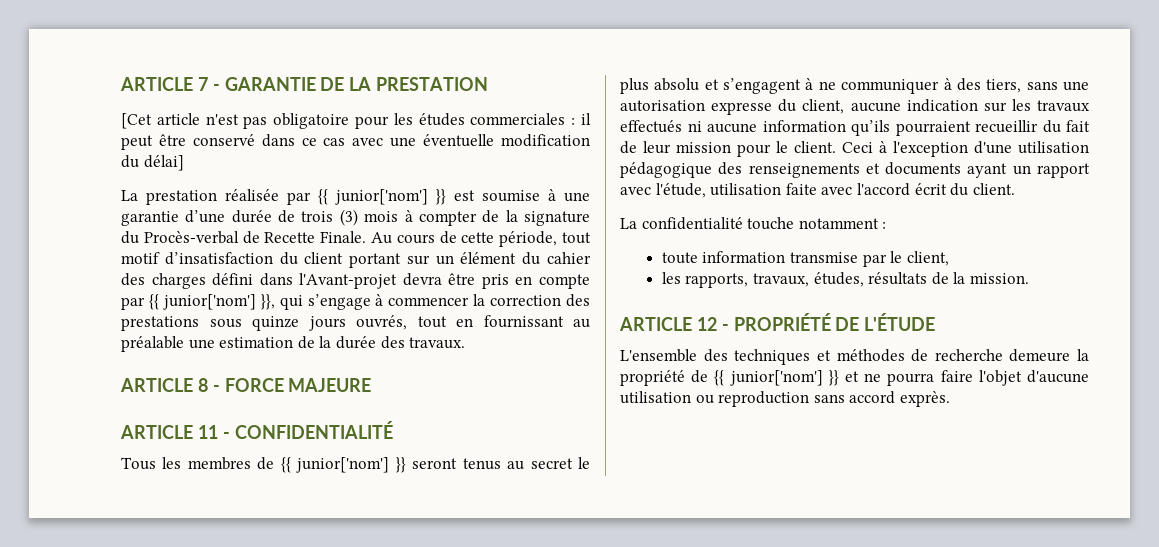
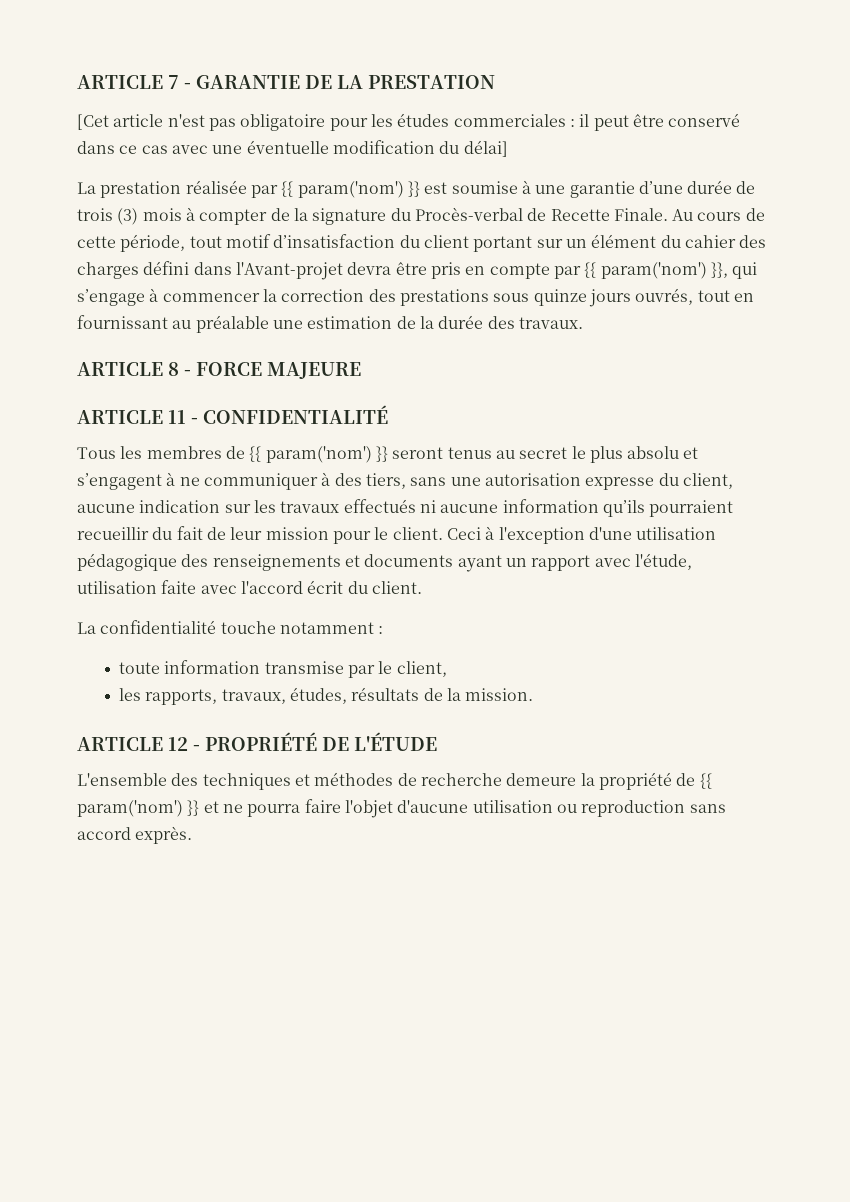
[335,189,428,205] junior['nom'] -> [297,181,404,198] param('nom')
[162,294,256,310] junior['nom'] -> [600,262,707,279] param('nom')
[296,457,390,473] junior['nom'] -> [265,446,372,463] param('nom')
[729,370,823,386] junior['nom'] -> [77,800,183,817] param('nom')

